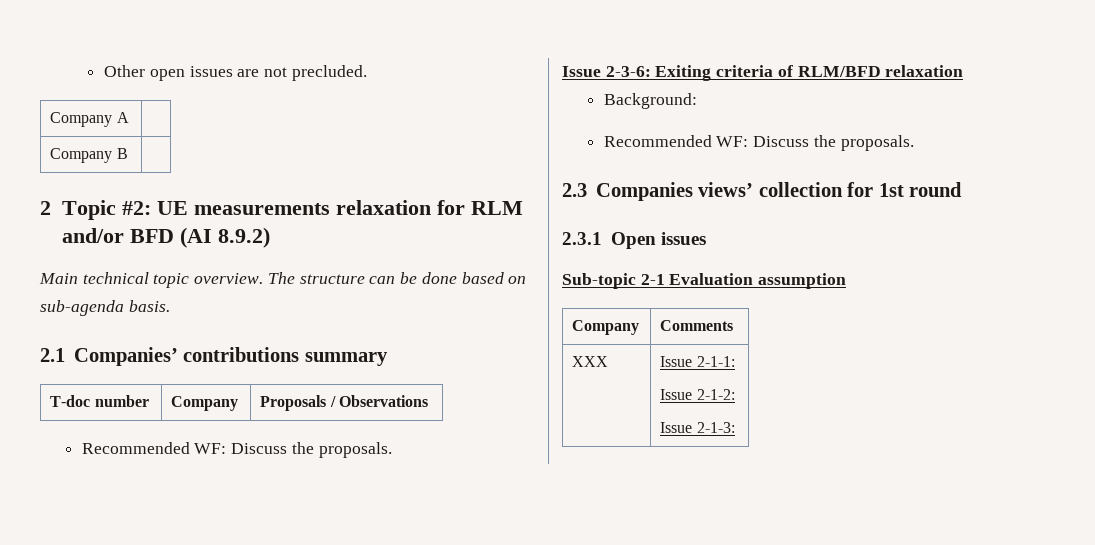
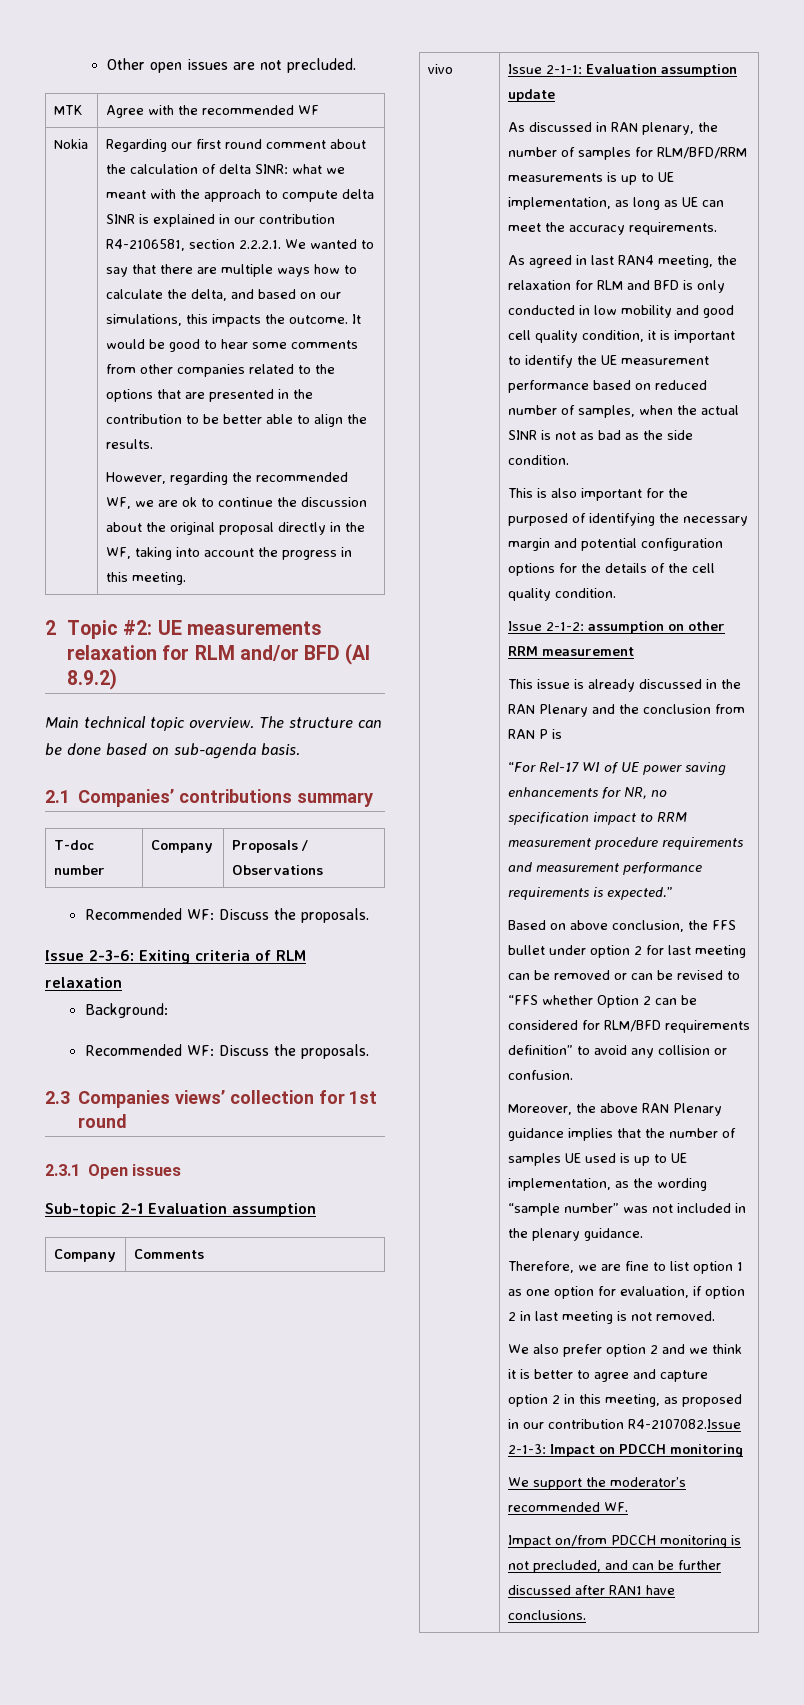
[50,112,129,127] [50,148,128,163] Company A | // Company B | -> [53,105,82,115] [105,105,319,118] [53,139,88,149] [105,139,366,152] [105,164,345,174] [105,189,374,202] [105,214,335,227] [105,239,374,251] [105,264,357,277] [105,289,341,301] [105,314,361,327] [105,339,358,352] [105,364,335,377] [105,389,313,402] [105,414,367,427] [105,439,153,449] [105,472,348,485] [105,497,367,509] [105,522,365,535] [105,547,352,560] [105,572,186,585] MTK | Agree with the recommended WF // Nokia | Regarding our first round comment about the calculation of delta SINR: what we meant with the approach to compute delta SINR is explained in our contribution R4-2106581, section 2.2.2.1. We wanted to say that there are multiple ways how to calculate the delta, and based on our simulations, this impacts the outcome. It would be good to hear some comments from other companies related to the options that are presented in the contribution to be better able to align the results. // However, regarding the recommended WF, we are ok to continue the discussion about the original proposal directly in the WF, taking into account the progress in this meeting.
[797,66,881,77] RLM/BFD -> [276,950,306,961] RLM
[572,356,609,367] XXX -> [427,64,453,74] vivo
[660,389,735,400] [660,422,735,433] // Issue 2-1-2: // Issue 2-1-3: -> [585,64,737,77] [507,89,555,102] [507,122,718,135] [507,147,747,160] [507,172,674,185] [507,197,724,210] [507,222,717,235] [507,255,737,268] [507,280,725,293] [507,305,734,318] [507,330,735,343] [507,355,709,368] [507,380,707,393] [507,405,739,418] [507,430,693,440] [507,455,569,465] [507,488,688,501] [507,513,748,526] [507,538,723,551] [507,563,715,576] [507,588,616,601] [507,621,725,634] [507,646,634,656] [507,679,741,692] [507,704,745,717] [507,729,562,739] [507,762,726,776] [507,787,667,799] [507,812,687,825] [507,837,743,850] [507,862,702,875] [507,887,673,900] [507,920,736,932] [507,945,746,958] [507,970,740,980] [507,995,697,1008] [507,1020,750,1033] [507,1045,727,1058] [507,1070,573,1080] [507,1103,722,1116] [507,1128,736,1141] [507,1153,687,1166] [507,1178,707,1191] [507,1203,746,1216] [507,1228,643,1241] [507,1261,743,1274] [507,1286,745,1299] [507,1311,715,1324] [507,1344,742,1357] [507,1369,708,1382] [507,1394,742,1407] [507,1419,741,1429] [507,1444,743,1457] [507,1477,686,1490] [507,1502,628,1512] [507,1535,741,1548] [507,1560,721,1573] [507,1585,675,1595] [507,1610,586,1620] Evaluation assumption update // As discussed in RAN plenary, the number of samples for RLM/BFD/RRM measurements is up to UE implementation, as long as UE can meet the accuracy requirements. // As agreed in last RAN4 meeting, the relaxation for RLM and BFD is only conducted in low mobility and good cell quality condition, it is important to identify the UE measurement performance based on reduced number of samples, when the actual SINR is not as bad as the side condition. // This is also important for the purposed of identifying the necessary margin and potential configuration options for the details of the cell quality condition. // Issue 2-1-2: assumption on other RRM measurement // This issue is already discussed in the RAN Plenary and the conclusion from RAN P is // “For Rel-17 WI of UE power saving enhancements for NR, no specification impact to RRM measurement procedure requirements and measurement performance requirements is expected.” // Based on above conclusion, the FFS bullet under option 2 for last meeting can be removed or can be revised to “FFS whether Option 2 can be considered for RLM/BFD requirements definition” to avoid any collision or confusion. // Moreover, the above RAN Plenary guidance implies that the number of samples UE used is up to UE implementation, as the wording “sample number” was not included in the plenary guidance. // Therefore, we are fine to list option 1 as one option for evaluation, if option 2 in last meeting is not removed. // We also prefer option 2 and we think it is better to agree and capture option 2 in this meeting, as proposed in our contribution R4-2107082.Issue 2-1-3: Impact on PDCCH monitoring // We support the moderator’s recommended WF. // Impact on/from PDCCH monitoring is not precluded, and can be further discussed after RAN1 have conclusions.

